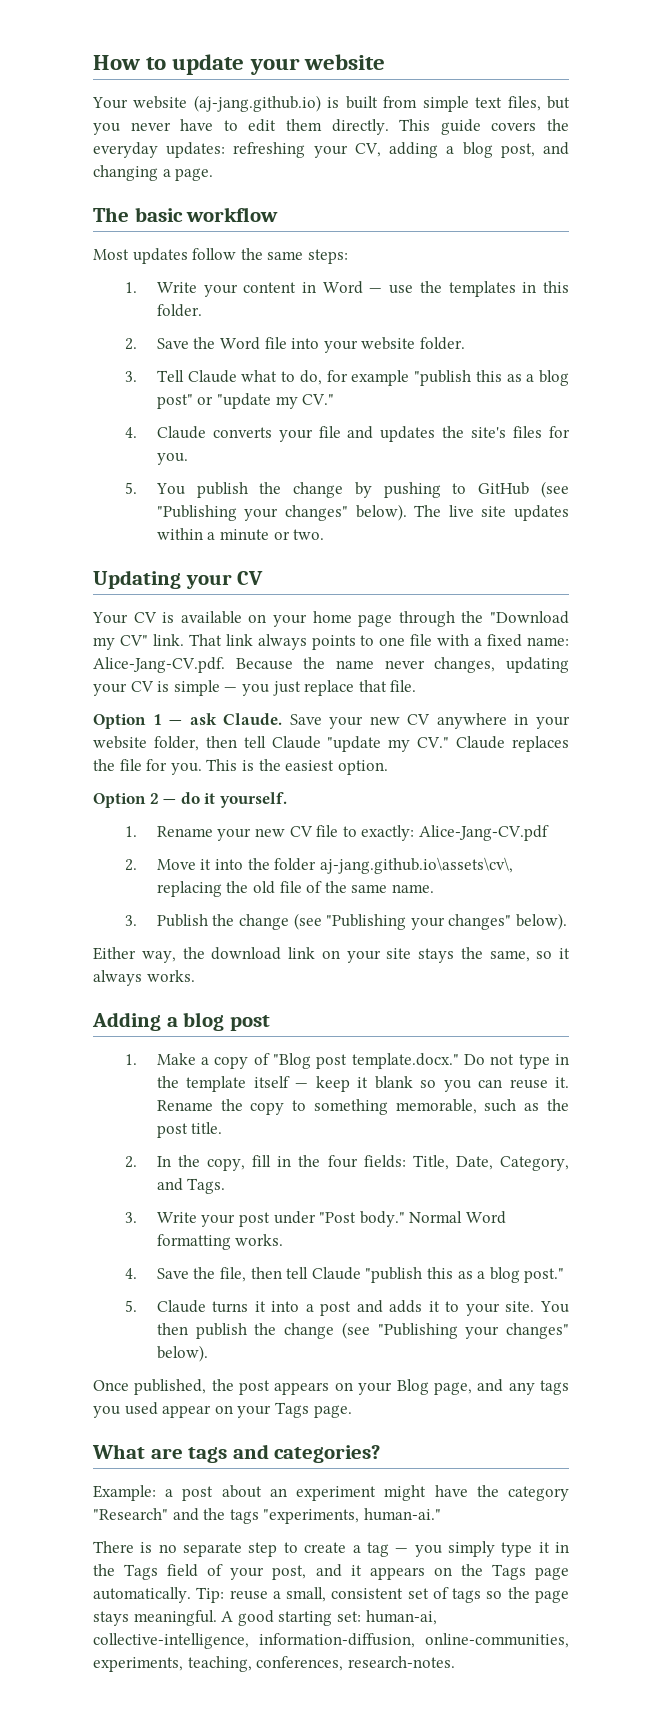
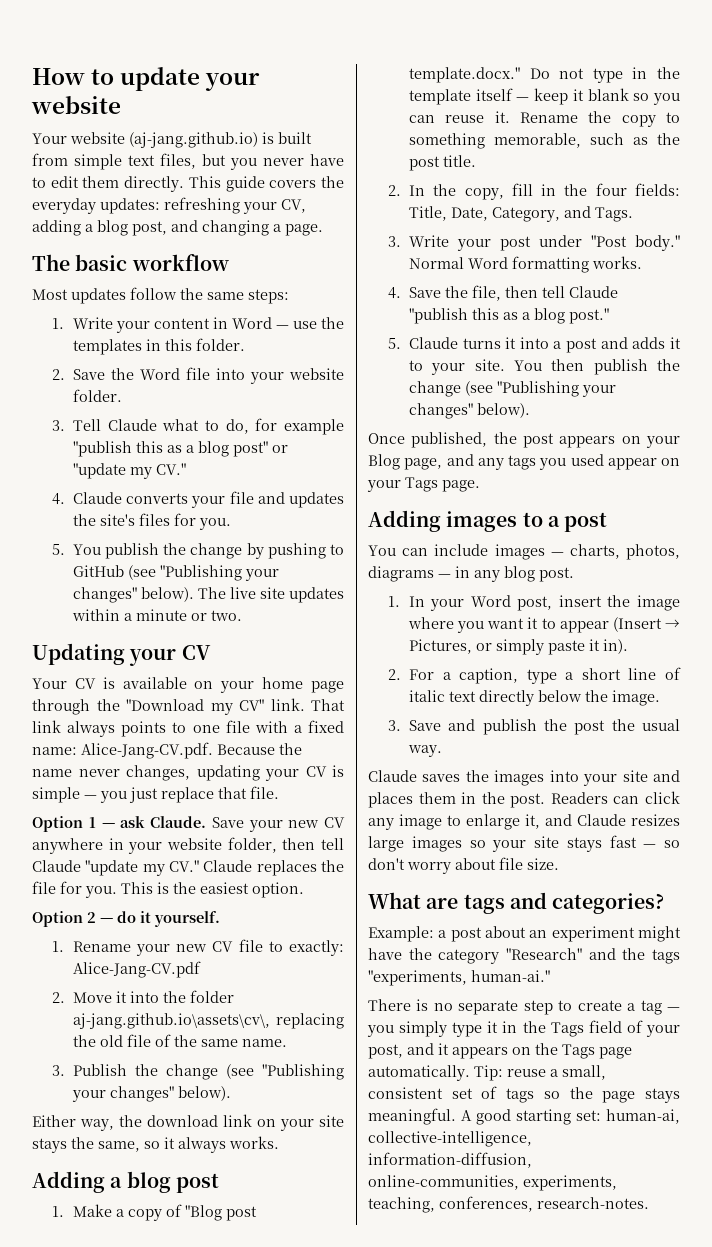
(352, 1411) none -> [368,510,608,532] [368,544,680,560] [368,566,574,582] [388,595,680,611] [407,617,680,633] [408,639,628,655] [388,667,681,684] [408,690,660,706] [388,719,680,735] [407,745,442,757] [368,770,680,786] [368,791,680,808] [368,814,680,830] [368,835,680,852] [368,857,559,874] // Adding images to a post // You can include images — charts, photos, diagrams — in any blog post. // 1. In your Word post, insert the image where you want it to appear (Insert → Pictures, or simply paste it in). // 2. For a caption, type a short line of italic text directly below the image. // 3. Save and publish the post the usual way. // Claude saves the images into your site and places them in the post. Readers can click any image to enlarge it, and Claude resizes large images so your site stays fast — so don't worry about file size.

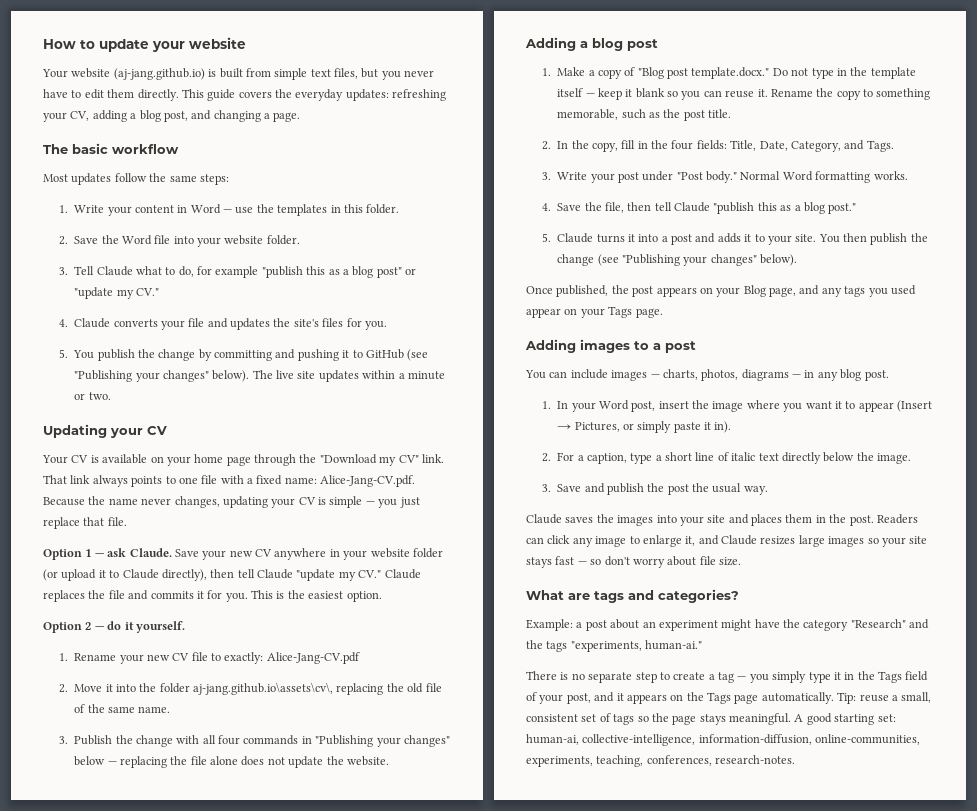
[267,543,326,559] pushing -> [214,349,350,361] committing and pushing it
[227,837,277,853] folder, -> [412,548,443,558] [43,569,207,581] folder (or upload it to Claude directly),
(56, 887) none -> [128,590,204,600] and commits it
[225,1064,344,1080] [71,1086,231,1102] [32,1114,344,1131] [32,1136,279,1153] (see "Publishing your changes" below). // Either way, the download link on your site stays the same, so it always works. -> [176,735,450,747] [74,756,389,768] with all four commands in "Publishing your changes" below — replacing the file alone does not update the website.

